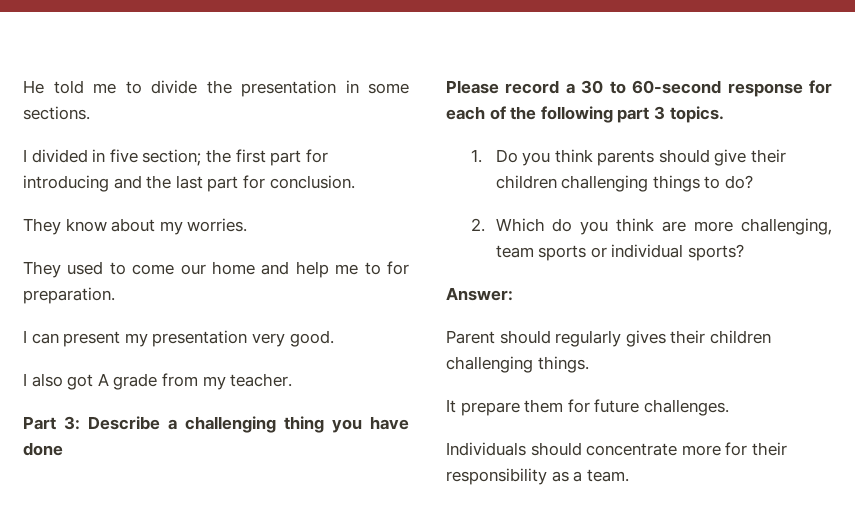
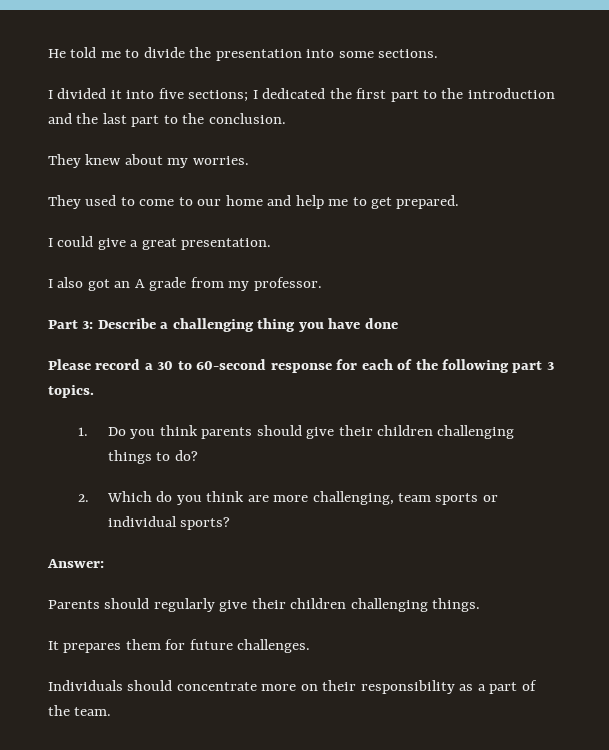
[345,80,359,93] in -> [306,49,335,58] into
[92,149,328,166] [23,175,109,192] in five section; the first part for introducing -> [110,88,555,102] it into five sections; I dedicated the first part to the introduction
[242,175,265,189] for -> [163,113,205,124] to the
[65,218,107,232] know -> [85,154,122,165] knew
(175, 269) none -> [178,197,193,206] to
[386,261,409,275] [23,287,115,304] [23,330,334,347] for preparation. // I can present my presentation very good. -> [371,195,460,209] [48,236,272,250] get prepared. // I could give a great presentation.
(94, 382) none -> [114,281,131,288] an
[230,373,293,387] teacher. -> [253,277,322,291] professor.
[446,330,495,344] Parent -> [48,600,100,609] Parents
[625,330,666,347] gives -> [219,600,248,612] give
[460,402,520,416] prepare -> [63,643,122,653] prepares
[725,442,748,456] for -> [300,684,318,691] on
(583, 476) none -> [489,680,537,694] [48,705,70,716] part of the

